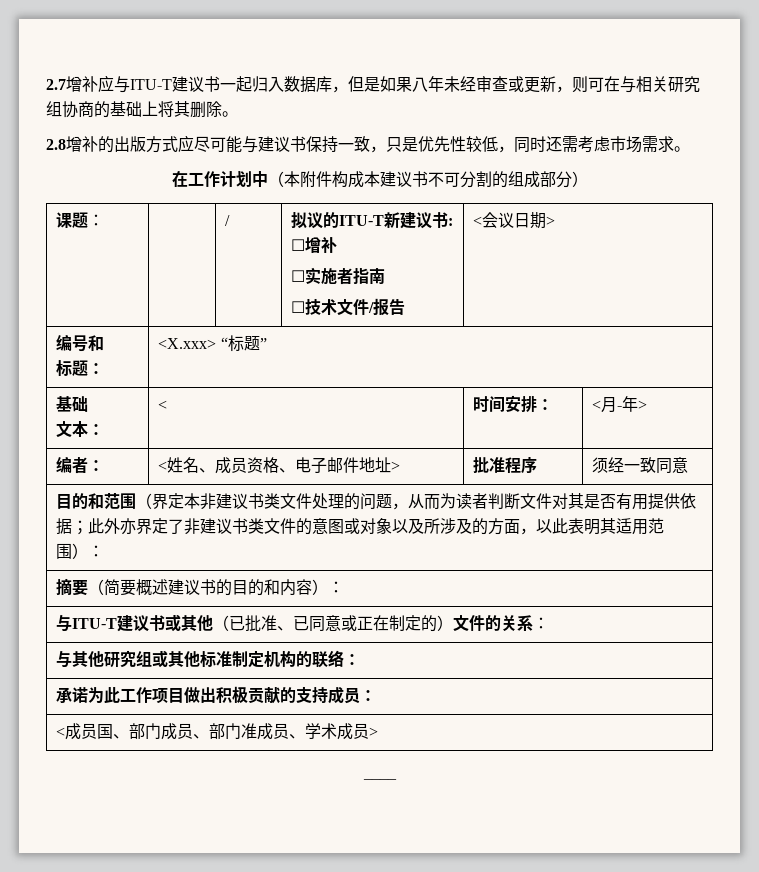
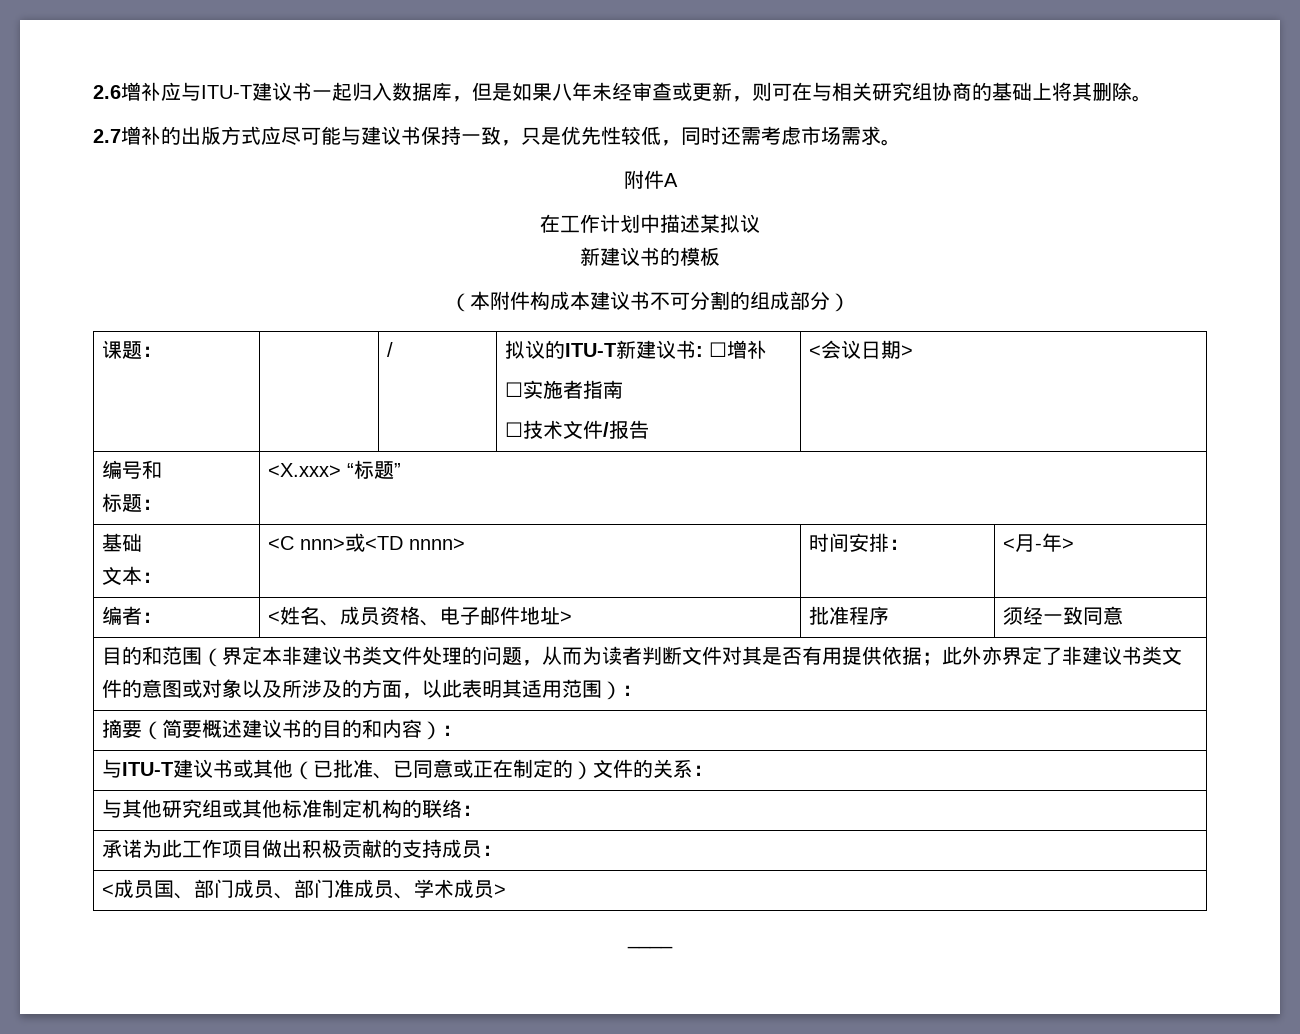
[46,79,66,90] 2.7 -> [93,85,121,99] 2.6
[46,139,66,150] 2.8 -> [93,129,121,143] 2.7
(690, 149) none -> [623,170,678,189] // 附件A
(268, 179) none -> [660,214,760,233] [580,247,720,266] 描述某拟议 // 新建议书的模板 //
[158,400,168,410] < -> [267,533,465,552] <C nnn>或<TD nnnn>

